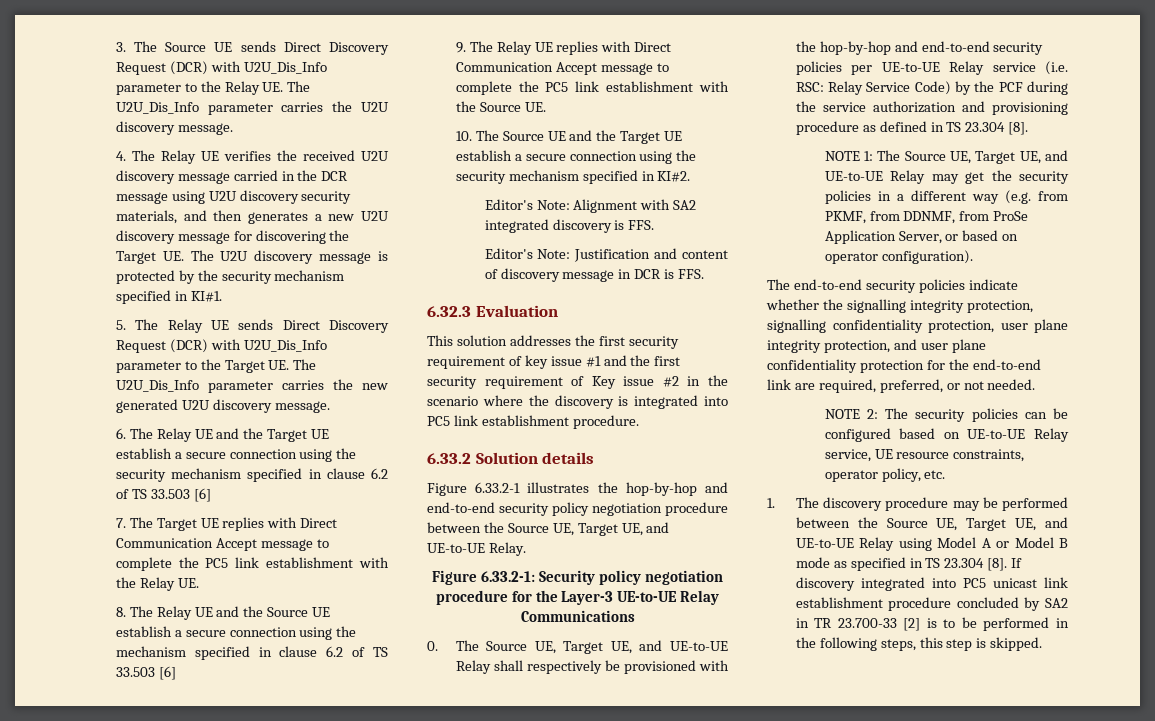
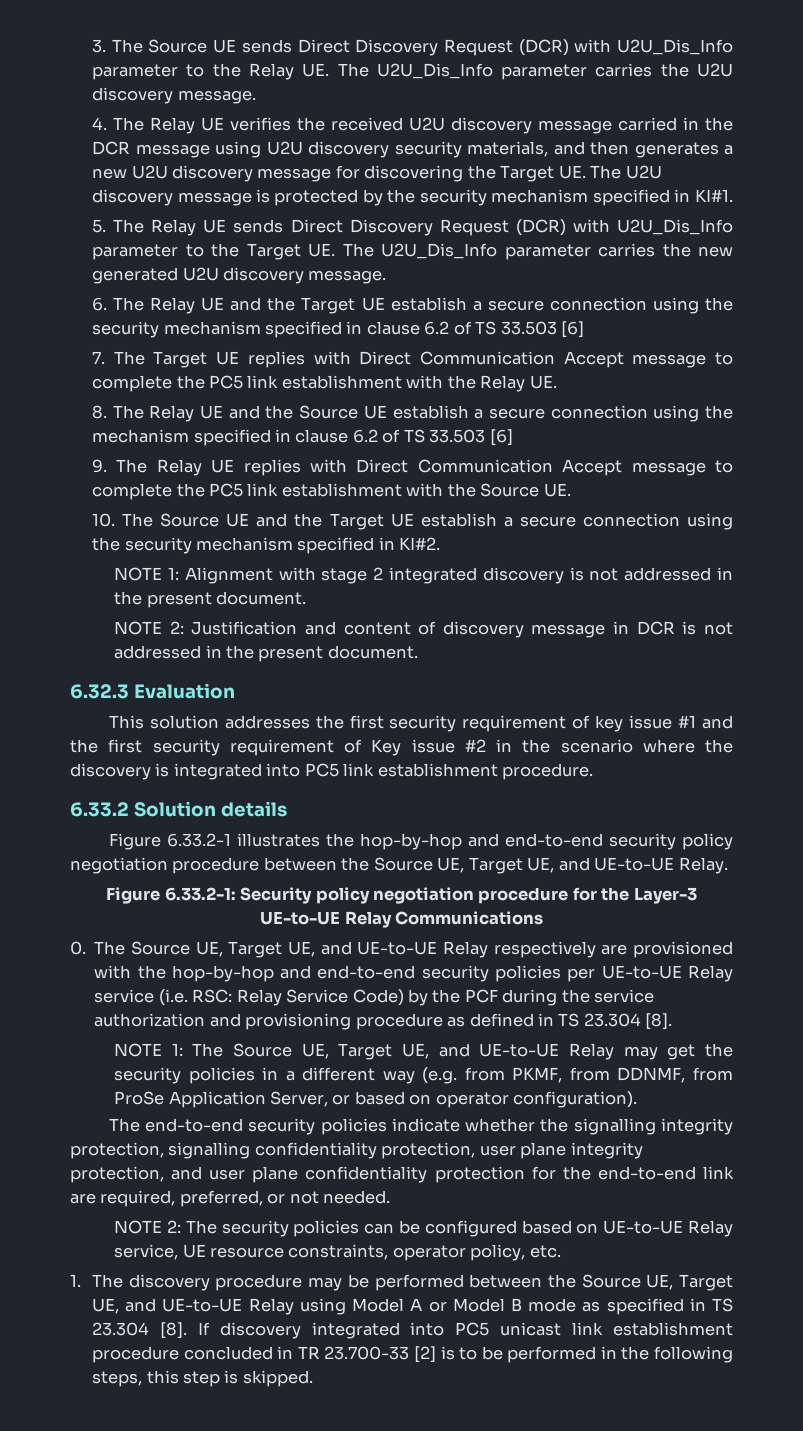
[484,199,697,213] [484,219,655,233] [484,248,571,259] Editor's Note: Alignment with SA2 integrated discovery is FFS. // Editor's Note: -> [114,567,733,584] [114,591,306,608] [114,621,184,635] NOTE 1: Alignment with stage 2 integrated discovery is not addressed in the present document. // NOTE 2:
[678,269,705,279] FFS. -> [704,622,733,635] [114,645,418,662] not addressed in the present document.
[493,660,620,674] shall respectively be -> [493,941,628,958] respectively are
[1024,597,1068,611] by SA2 -> (273, 1353) none

